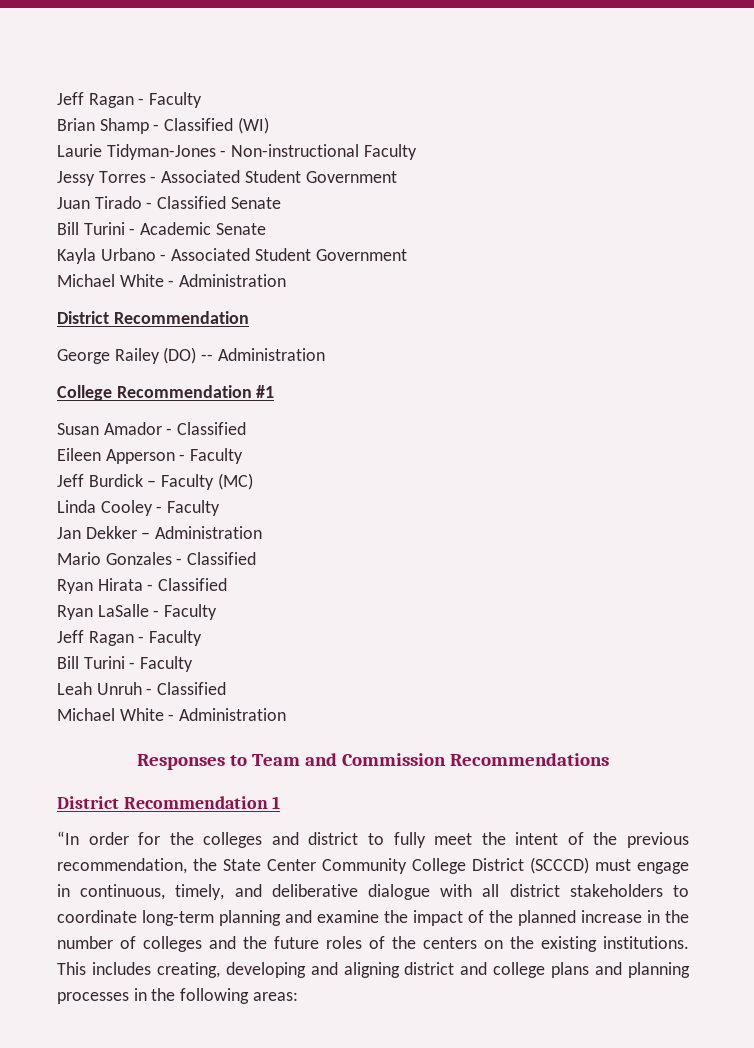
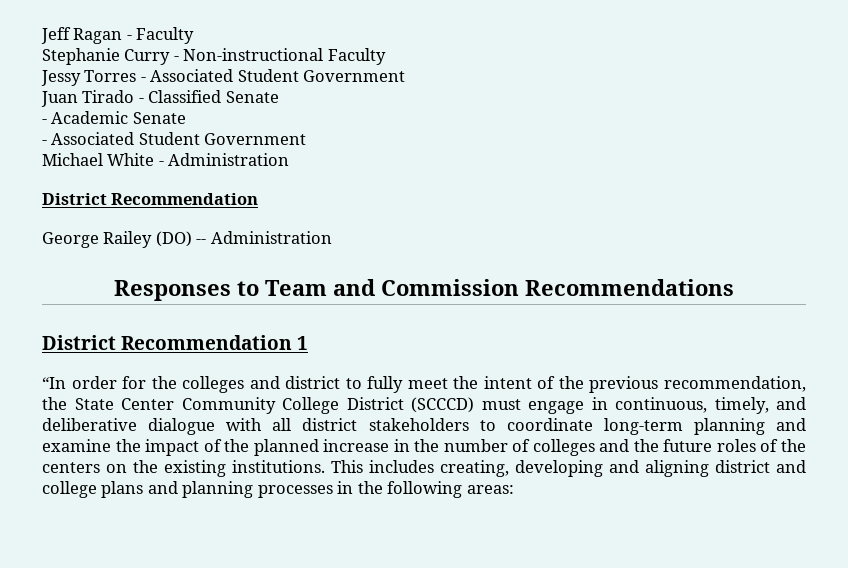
[57,92,203,108] [57,117,269,134] [57,144,216,160] Jeff Ragan - Faculty // Brian Shamp - Classified (WI) // Laurie Tidyman-Jones -> [41,27,195,44] [42,48,171,65] Jeff Ragan - Faculty // Stephanie Curry
[57,222,125,235] Bill Turini -> (279, 97) none
[57,248,156,264] Kayla Urbano -> (186, 118) none
[57,385,275,401] [57,422,247,435] [57,448,244,464] [57,473,253,490] [57,500,221,516] [57,526,263,539] [57,552,257,565] [57,578,228,594] [57,604,218,620] [57,630,203,646] [57,656,194,672] [57,682,227,695] [57,708,287,721] // College Recommendation #1 // Susan Amador - Classified // Eileen Apperson - Faculty // Jeff Burdick – Faculty (MC) // Linda Cooley - Faculty // Jan Dekker – Administration // Mario Gonzales - Classified // Ryan Hirata - Classified // Ryan LaSalle - Faculty // Jeff Ragan - Faculty // Bill Turini - Faculty // Leah Unruh - Classified // Michael White - Administration -> (332, 237) none

